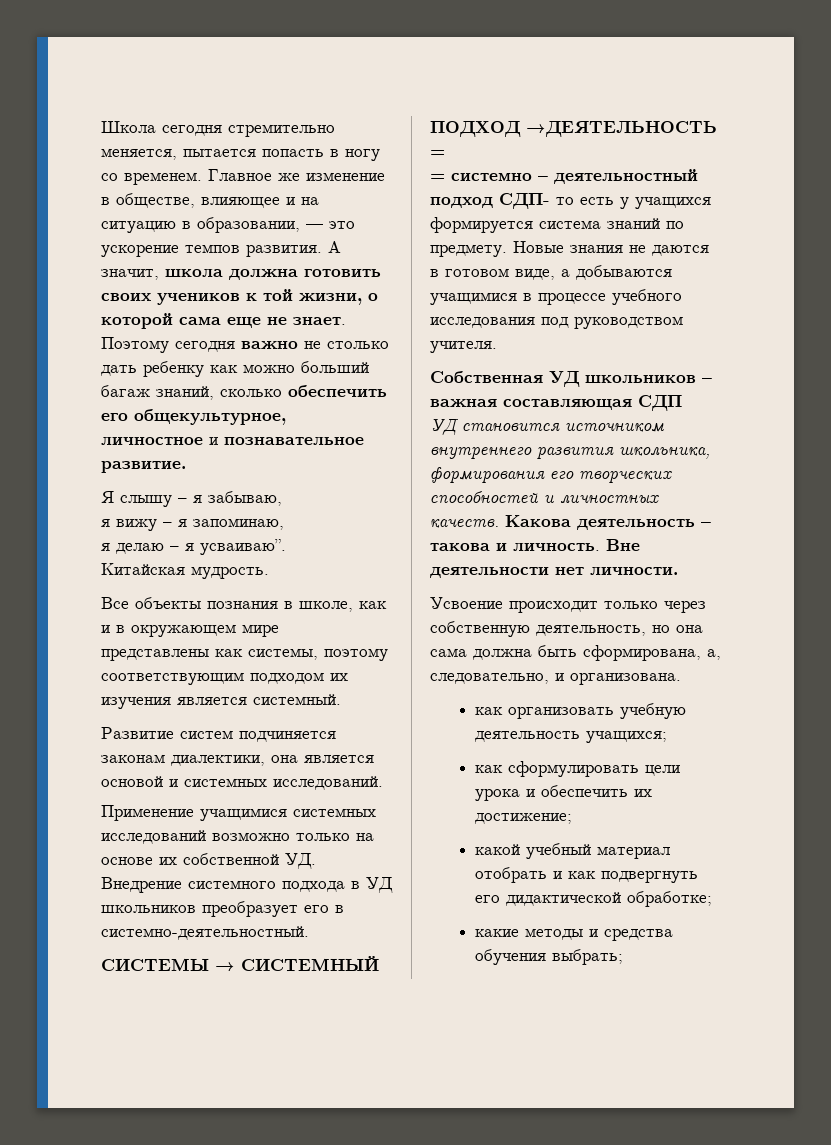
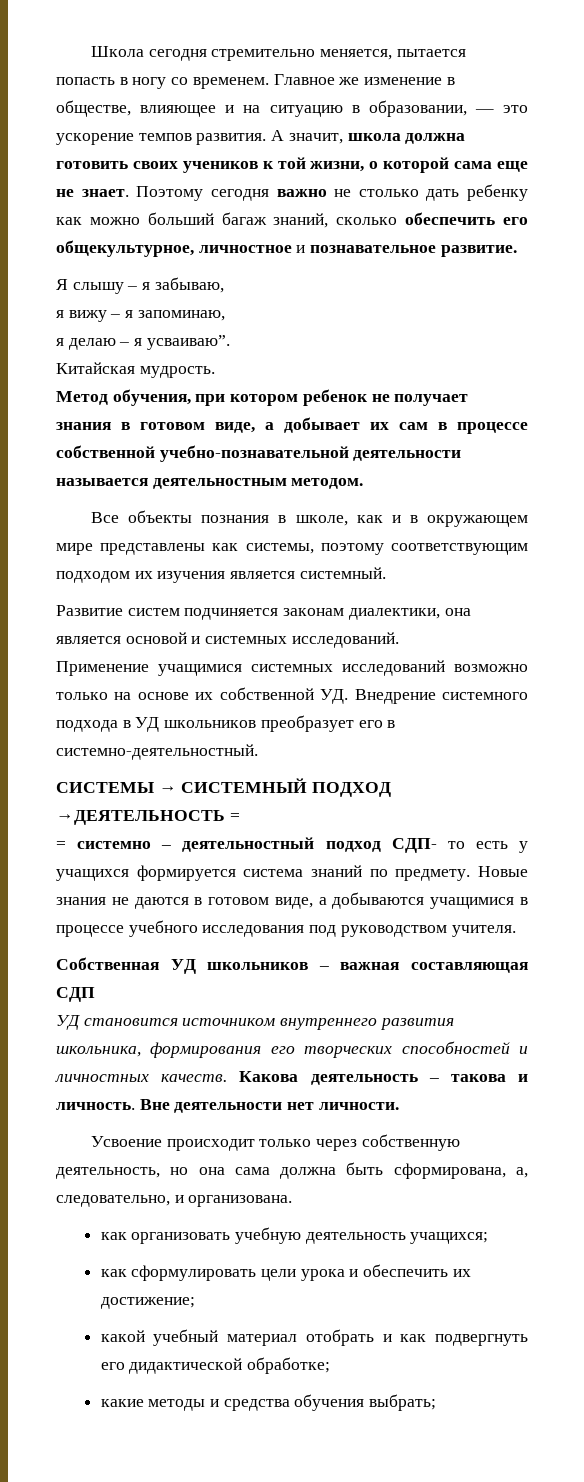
(269, 572) none -> [56,389,469,406] [56,417,528,434] [56,445,462,462] [56,478,364,489] // Метод обучения, при котором ребенок не получает знания в готовом виде, а добывает их сам в процессе собственной учебно-познавательной деятельности называется деятельностным методом.

